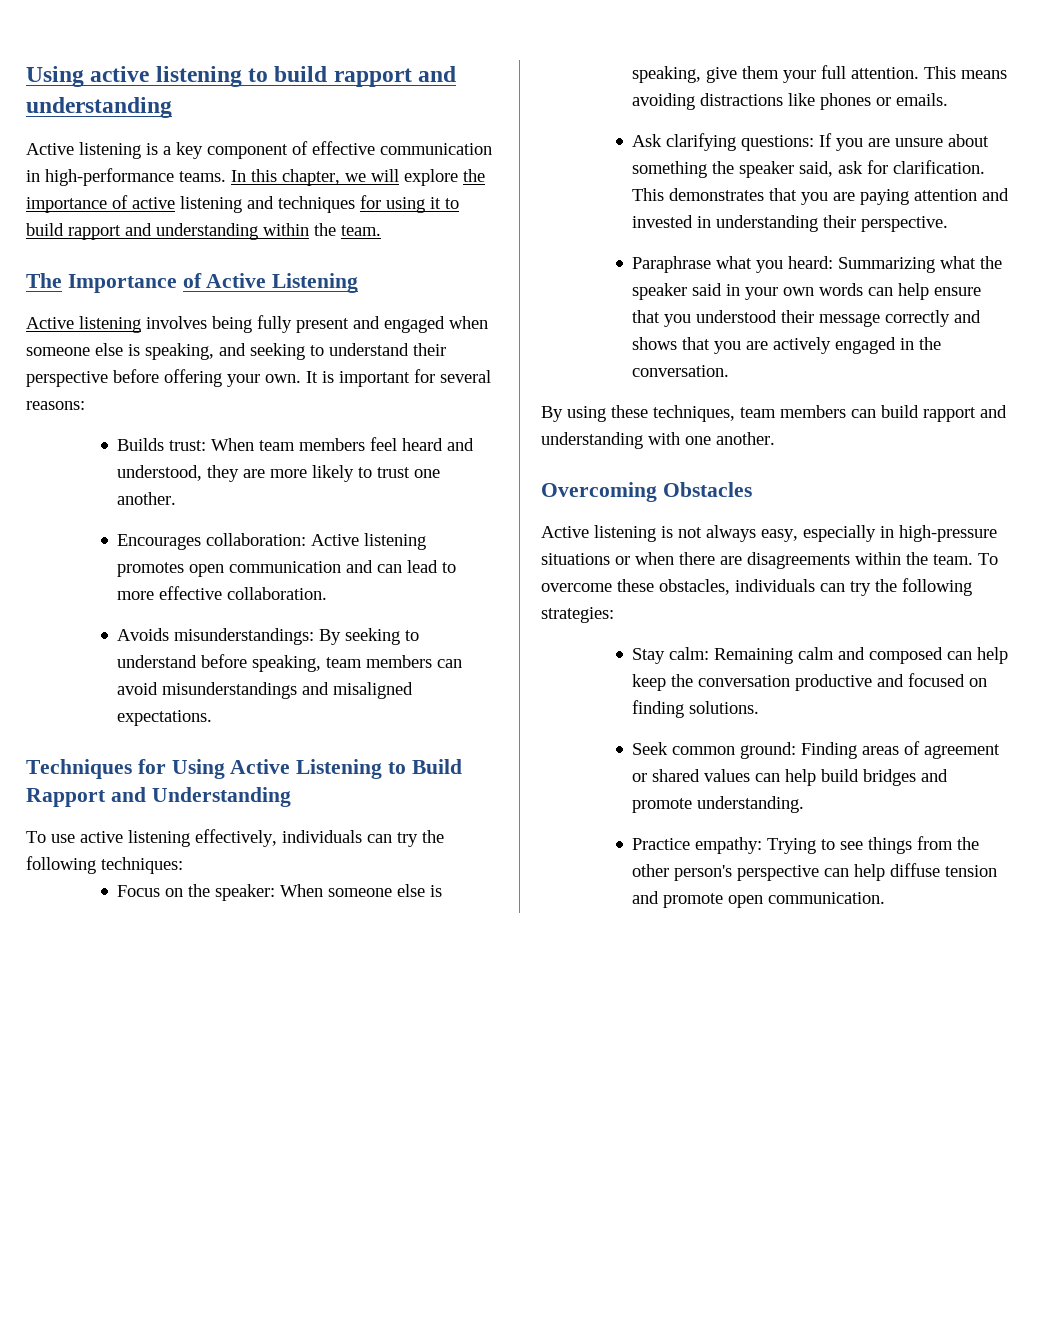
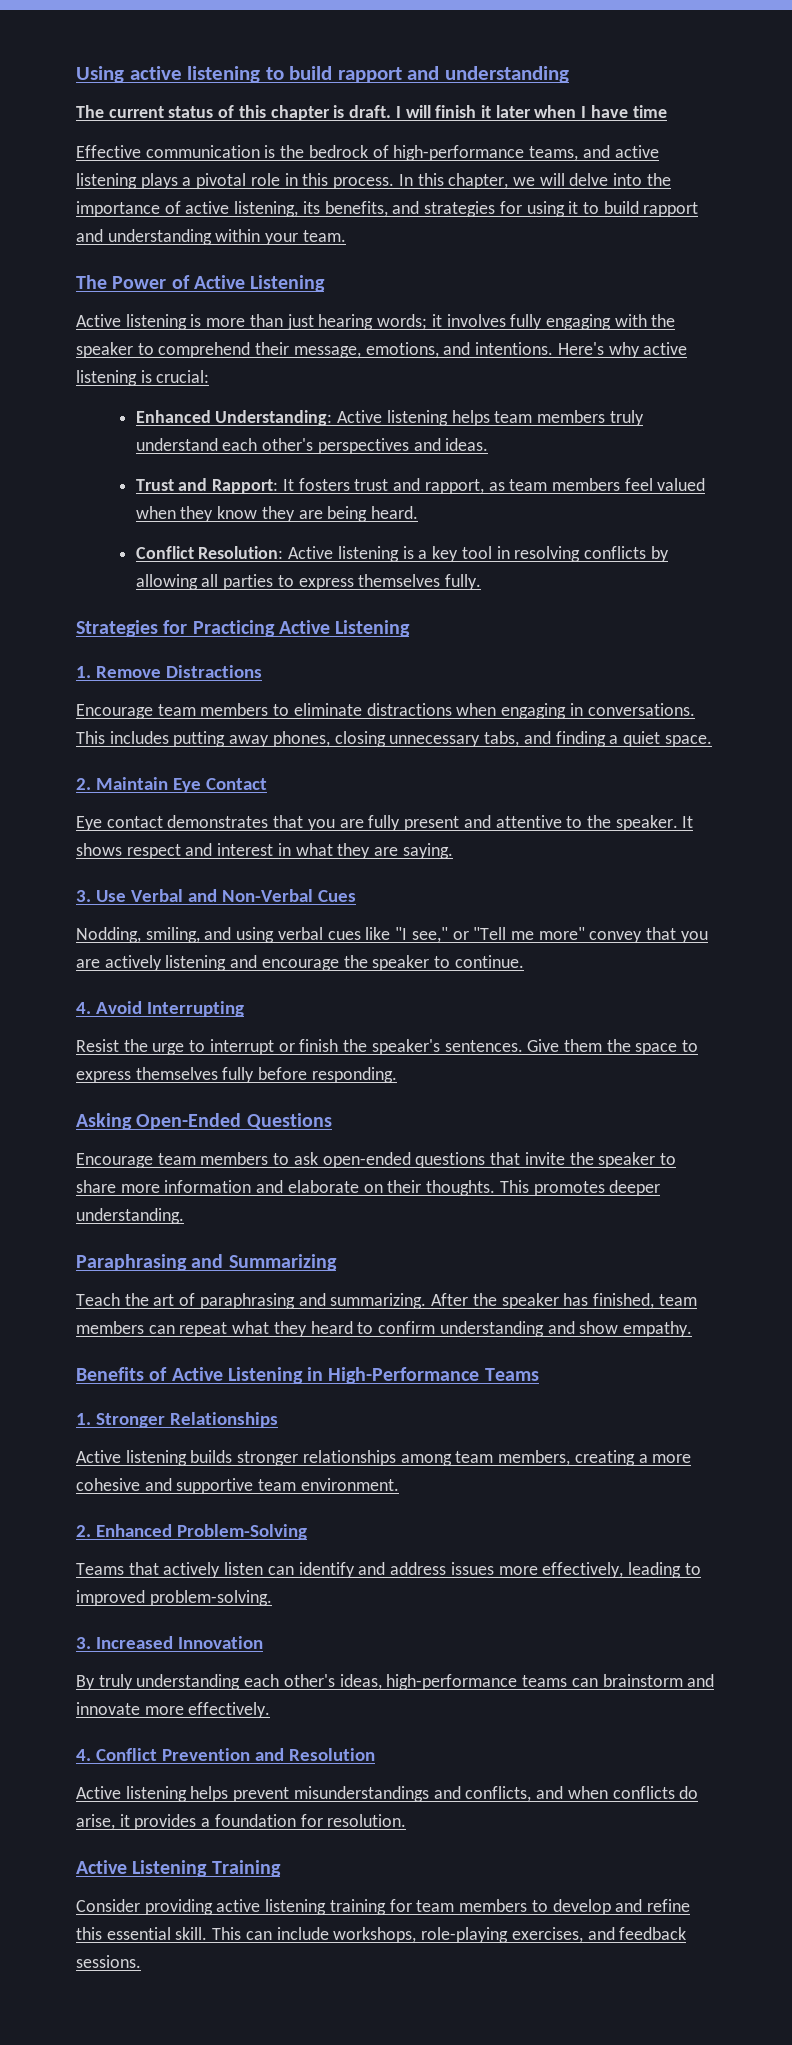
[26,141,492,159] [26,168,226,186] Active listening is a key component of effective communication in high-performance teams. -> [76,105,667,121] [76,145,659,161] [76,173,395,189] The current status of this chapter is draft. I will finish it later when I have time // Effective communication is the bedrock of high-performance teams, and active listening plays a pivotal role in this process.
[404,169,458,186] explore -> [569,173,643,186] delve into
[180,196,355,213] listening and techniques -> [234,201,496,217] listening, its benefits, and strategies
[314,223,336,236] the -> [265,233,299,245] your
[67,274,177,293] Importance -> [112,276,167,289] Power
[146,315,488,333] [26,343,446,360] [26,369,491,387] [26,401,85,410] [117,437,475,451] [117,465,441,482] [117,492,177,505] [117,533,427,550] [117,560,457,577] [117,586,328,600] [117,628,420,645] [117,654,463,672] [117,682,414,699] [117,710,213,726] [26,759,462,779] [26,787,291,807] [26,829,444,847] [26,856,183,874] [117,884,443,901] [632,65,1008,83] [632,93,949,110] [632,133,990,151] [632,160,986,178] [632,188,1010,205] [632,215,949,232] [632,256,1003,273] [632,283,982,300] [632,310,982,327] [632,337,942,354] [632,365,730,377] [541,405,1007,422] [541,432,775,449] [541,482,752,502] [541,525,997,542] [541,552,998,569] [541,578,972,596] [541,607,614,623] [632,647,1009,664] [632,673,988,691] [632,700,760,718] [632,741,1001,759] [632,769,949,786] [632,796,805,813] [632,836,980,854] [632,863,998,881] [632,891,886,908] involves being fully present and engaged when someone else is speaking, and seeking to understand their perspective before offering your own. It is important for several reasons: // Builds trust: When team members feel heard and understood, they are more likely to trust one another. // Encourages collaboration: Active listening promotes open communication and can lead to more effective collaboration. // Avoids misunderstandings: By seeking to understand before speaking, team members can avoid misunderstandings and misaligned expectations. // Techniques for Using Active Listening to Build Rapport and Understanding // To use active listening effectively, individuals can try the following techniques: // Focus on the speaker: When someone else is speaking, give them your full attention. This means avoiding distractions like phones or emails. // Ask clarifying questions: If you are unsure about something the speaker said, ask for clarification. This demonstrates that you are paying attention and invested in understanding their perspective. // Paraphrase what you heard: Summarizing what the speaker said in your own words can help ensure that you understood their message correctly and shows that you are actively engaged in the conversation. // By using these techniques, team members can build rapport and understanding with one another. // Overcoming Obstacles // Active listening is not always easy, especially in high-pressure situations or when there are disagreements within the team. To overcome these obstacles, individuals can try the following strategies: // Stay calm: Remaining calm and composed can help keep the conversation productive and focused on finding solutions. // Seek common ground: Finding areas of agreement or shared values can help build bridges and promote understanding. // Practice empathy: Trying to see things from the other person's perspective can help diffuse tension and promote open communication. -> [190,314,676,330] [76,342,688,358] [76,370,210,386] [135,410,644,426] [135,438,489,454] [135,478,706,494] [135,506,419,522] [135,546,669,562] [135,574,482,590] [76,620,411,637] [76,665,262,678] [76,703,695,719] [76,731,712,747] [76,777,267,793] [76,815,694,831] [76,843,453,859] [76,889,356,902] [76,927,708,943] [76,955,524,971] [76,1001,244,1017] [76,1039,699,1055] [76,1067,397,1083] [76,1113,332,1130] [76,1152,676,1168] [76,1180,661,1196] [76,1208,184,1224] [76,1254,337,1271] [76,1293,697,1309] [76,1321,692,1337] [76,1367,539,1384] [76,1412,278,1428] [76,1450,692,1466] [76,1478,399,1494] [76,1524,307,1540] [76,1562,701,1578] [76,1590,272,1606] [76,1636,263,1649] [76,1674,715,1690] [76,1702,271,1718] [76,1748,375,1761] [76,1786,699,1802] [76,1814,407,1830] [76,1860,281,1877] [76,1899,690,1915] [76,1927,687,1943] [76,1955,141,1968] is more than just hearing words; it involves fully engaging with the speaker to comprehend their message, emotions, and intentions. Here's why active listening is crucial: // Enhanced Understanding: Active listening helps team members truly understand each other's perspectives and ideas. // Trust and Rapport: It fosters trust and rapport, as team members feel valued when they know they are being heard. // Conflict Resolution: Active listening is a key tool in resolving conflicts by allowing all parties to express themselves fully. // Strategies for Practicing Active Listening // 1. Remove Distractions // Encourage team members to eliminate distractions when engaging in conversations. This includes putting away phones, closing unnecessary tabs, and finding a quiet space. // 2. Maintain Eye Contact // Eye contact demonstrates that you are fully present and attentive to the speaker. It shows respect and interest in what they are saying. // 3. Use Verbal and Non-Verbal Cues // Nodding, smiling, and using verbal cues like "I see," or "Tell me more" convey that you are actively listening and encourage the speaker to continue. // 4. Avoid Interrupting // Resist the urge to interrupt or finish the speaker's sentences. Give them the space to express themselves fully before responding. // Asking Open-Ended Questions // Encourage team members to ask open-ended questions that invite the speaker to share more information and elaborate on their thoughts. This promotes deeper understanding. // Paraphrasing and Summarizing // Teach the art of paraphrasing and summarizing. After the speaker has finished, team members can repeat what they heard to confirm understanding and show empathy. // Benefits of Active Listening in High-Performance Teams // 1. Stronger Relationships // Active listening builds stronger relationships among team members, creating a more cohesive and supportive team environment. // 2. Enhanced Problem-Solving // Teams that actively listen can identify and address issues more effectively, leading to improved problem-solving. // 3. Increased Innovation // By truly understanding each other's ideas, high-performance teams can brainstorm and innovate more effectively. // 4. Conflict Prevention and Resolution // Active listening helps prevent misunderstandings and conflicts, and when conflicts do arise, it provides a foundation for resolution. // Active Listening Training // Consider providing active listening training for team members to develop and refine this essential skill. This can include workshops, role-playing exercises, and feedback sessions.

